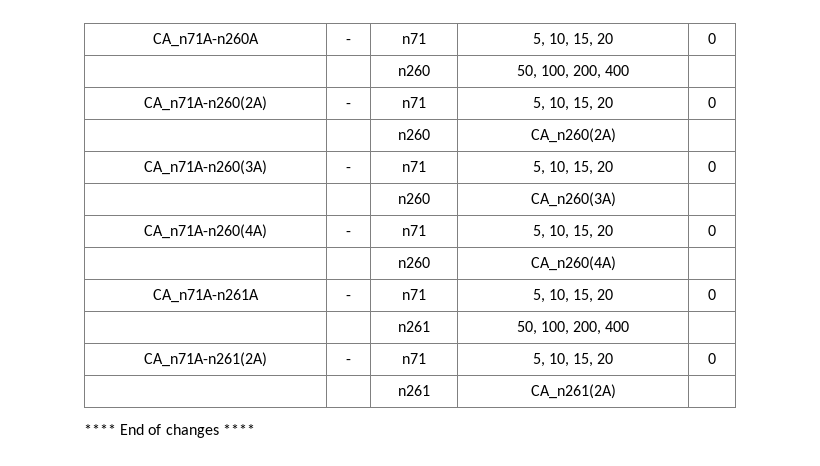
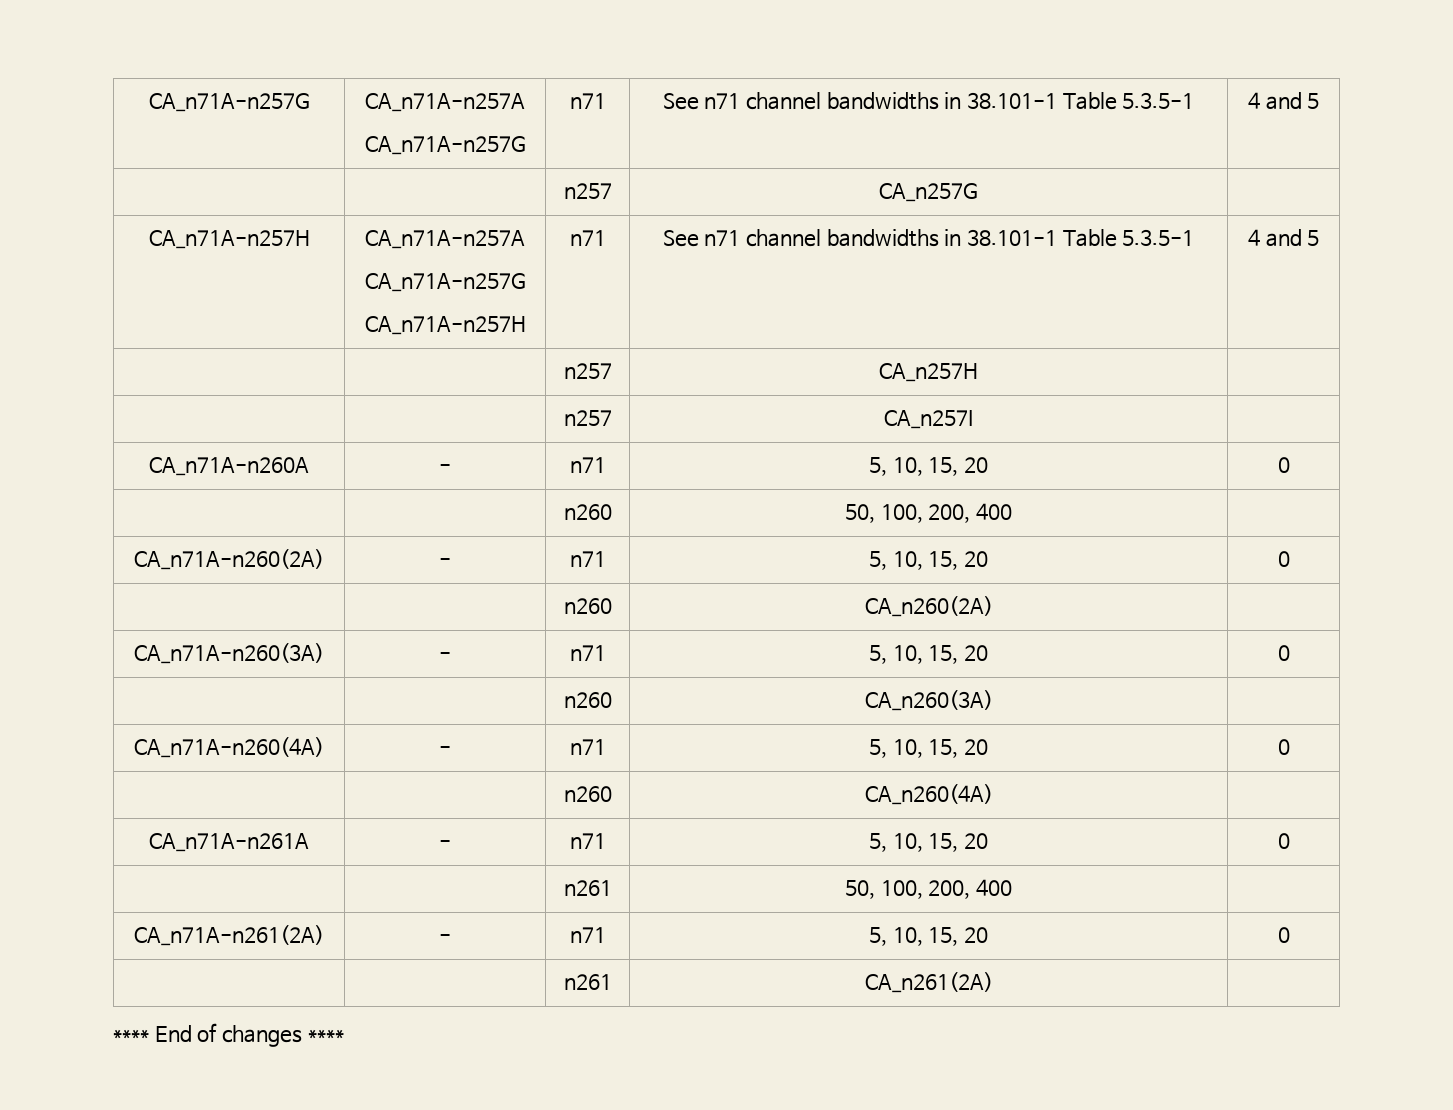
(153, 40) none -> [148,93,310,112] [365,93,525,112] [364,136,526,155] [569,93,606,109] [662,92,1195,110] [1247,92,1320,110] [563,183,612,199] [879,183,978,202] [148,230,310,249] [365,230,525,249] [364,273,526,292] [364,316,526,335] [569,230,606,246] [662,229,1195,247] [1247,229,1320,247] [563,363,612,379] [879,363,978,382] [563,410,612,426] [884,410,973,429] CA_n71A-n257G | CA_n71A-n257A // CA_n71A-n257G | n71 | See n71 channel bandwidths in 38.101-1 Table 5.3.5-1 | 4 and 5 // | | n257 | CA_n257G | // CA_n71A-n257H | CA_n71A-n257A // CA_n71A-n257G // CA_n71A-n257H | n71 | See n71 channel bandwidths in 38.101-1 Table 5.3.5-1 | 4 and 5 // | | n257 | CA_n257H | // | | n257 | CA_n257I | //

